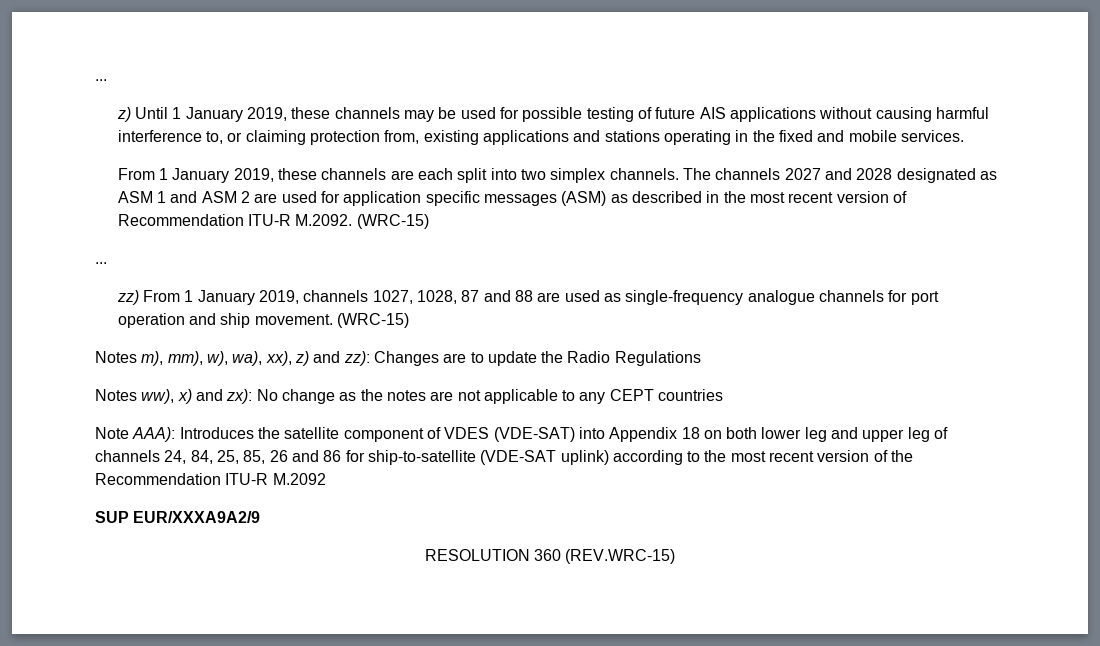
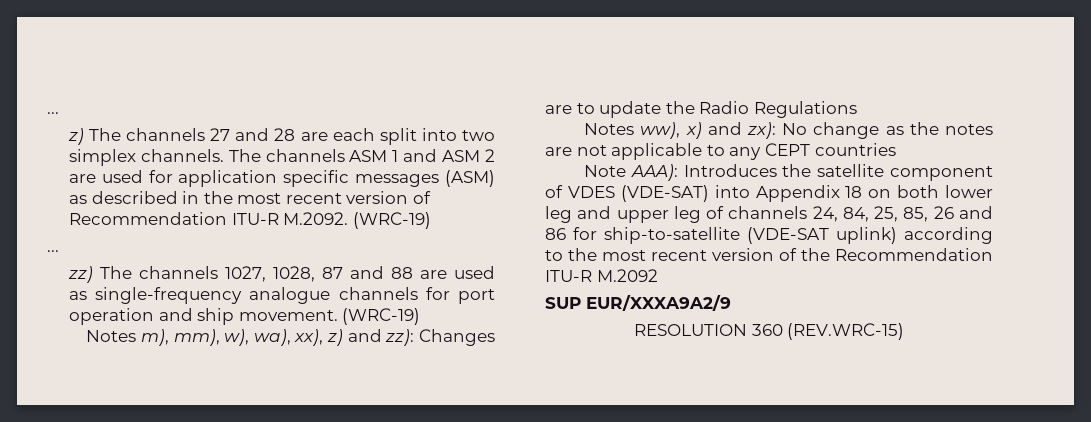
[135,107,989,122] [117,130,964,145] [117,168,387,183] Until 1 January 2019, these channels may be used for possible testing of future AIS applications without causing harmful interference to, or claiming protection from, existing applications and stations operating in the fixed and mobile services. // From 1 January 2019, these channels -> [89,128,296,141] The channels 27 and 28
[784,168,997,183] 2027 and 2028 designated as -> (345, 155) none
[356,214,429,229] (WRC-15) -> [352,212,431,229] (WRC-19)
[143,290,300,305] From 1 January 2019, -> [99,266,132,279] The
[337,313,410,328] (WRC-15) -> [342,308,421,325] (WRC-19)

